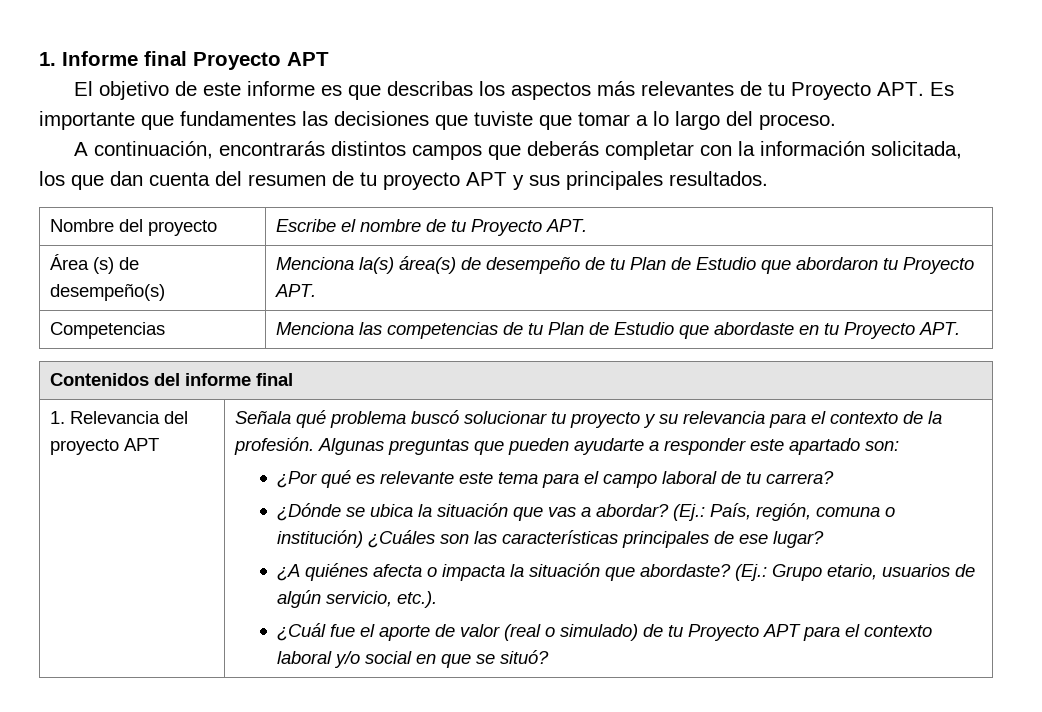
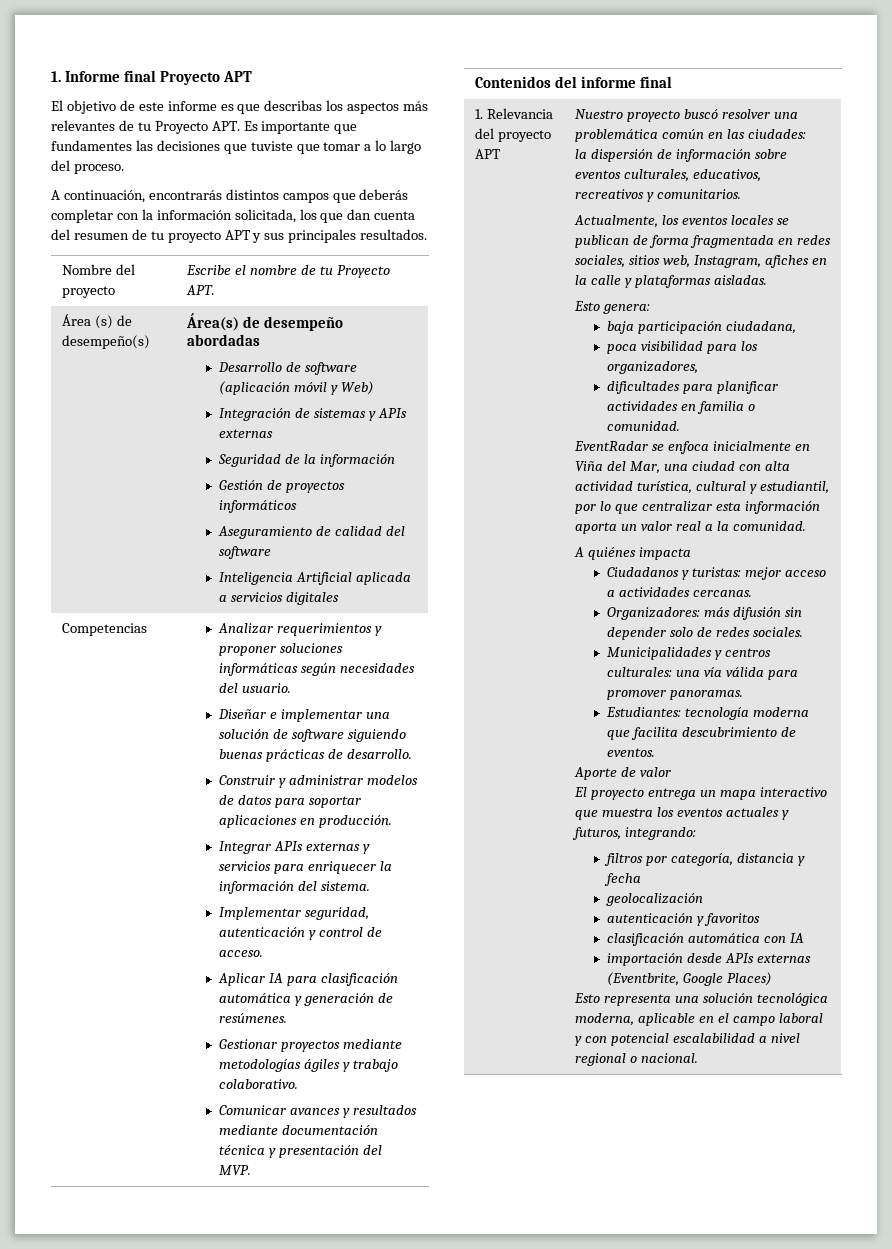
[275,256,974,274] [274,284,316,297] [49,322,165,339] [275,322,960,339] Menciona la(s) área(s) de desempeño de tu Plan de Estudio que abordaron tu Proyecto APT. // Competencias | Menciona las competencias de tu Plan de Estudio que abordaste en tu Proyecto APT. -> [186,313,344,331] [187,334,261,346] [218,362,358,375] [219,381,375,395] [219,408,407,421] [219,429,274,438] [218,454,396,467] [219,480,346,493] [219,500,298,513] [218,526,406,539] [219,546,272,559] [219,572,412,585] [219,592,340,605] [62,623,148,636] [218,623,383,636] [219,643,344,656] [219,663,416,676] [219,683,292,693] [218,709,391,722] [219,729,407,742] [219,749,413,762] [219,775,419,788] [219,795,362,808] [219,815,393,828] [219,841,371,854] [219,861,393,874] [219,881,371,894] [219,907,370,920] [219,927,383,940] [219,950,264,957] [218,973,399,986] [219,993,394,1006] [219,1013,288,1023] [219,1039,403,1052] [219,1059,399,1072] [219,1079,299,1089] [219,1105,418,1118] [219,1125,379,1135] [219,1145,383,1158] [219,1165,252,1176] Área(s) de desempeño abordadas // Desarrollo de software (aplicación móvil y Web) // Integración de sistemas y APIs externas // Seguridad de la información // Gestión de proyectos informáticos // Aseguramiento de calidad del software // Inteligencia Artificial aplicada a servicios digitales // Competencias | Analizar requerimientos y proponer soluciones informáticas según necesidades del usuario. // Diseñar e implementar una solución de software siguiendo buenas prácticas de desarrollo. // Construir y administrar modelos de datos para soportar aplicaciones en producción. // Integrar APIs externas y servicios para enriquecer la información del sistema. // Implementar seguridad, autenticación y control de acceso. // Aplicar IA para clasificación automática y generación de resúmenes. // Gestionar proyectos mediante metodologías ágiles y trabajo colaborativo. // Comunicar avances y resultados mediante documentación técnica y presentación del MVP.
[234,410,942,428] [233,437,899,455] [276,470,834,488] [276,503,895,521] [276,530,824,548] [276,563,975,581] [276,590,437,608] [276,623,932,641] [276,650,549,668] Señala qué problema buscó solucionar tu proyecto y su relevancia para el contexto de la profesión. Algunas preguntas que pueden ayudarte a responder este apartado son: // ¿Por qué es relevante este tema para el campo laboral de tu carrera? // ¿Dónde se ubica la situación que vas a abordar? (Ej.: País, región, comuna o institución) ¿Cuáles son las características principales de ese lugar? // ¿A quiénes afecta o impacta la situación que abordaste? (Ej.: Grupo etario, usuarios de algún servicio, etc.). // ¿Cuál fue el aporte de valor (real o simulado) de tu Proyecto APT para el contexto laboral y/o social en que se situó? -> [575,109,799,122] [575,129,807,142] [575,149,788,162] [575,169,762,182] [575,189,742,202] [574,215,790,228] [575,235,831,248] [575,255,827,268] [575,275,768,288] [574,301,651,314] [607,321,797,334] [607,341,759,354] [607,361,699,374] [607,381,779,394] [607,401,756,414] [607,421,681,431] [574,441,811,454] [575,461,790,474] [575,481,830,494] [575,501,820,514] [575,521,806,534] [574,547,692,560] [607,567,826,580] [607,587,753,597] [607,607,803,620] [607,627,803,640] [607,647,772,660] [607,667,798,680] [607,690,744,700] [606,707,810,720] [607,727,797,740] [607,748,656,757] [574,767,672,780] [574,787,827,800] [575,807,789,820] [572,827,697,840] [604,853,805,866] [604,873,642,886] [606,893,704,906] [607,913,761,926] [607,933,805,946] [607,953,812,966] [607,972,773,986] [574,993,829,1006] [575,1013,823,1026] [575,1033,800,1046] [575,1053,699,1066] Nuestro proyecto buscó resolver una problemática común en las ciudades: // la dispersión de información sobre eventos culturales, educativos, recreativos y comunitarios. // Actualmente, los eventos locales se publican de forma fragmentada en redes sociales, sitios web, Instagram, afiches en la calle y plataformas aisladas. // Esto genera: // baja participación ciudadana, // poca visibilidad para los organizadores, // dificultades para planificar actividades en familia o comunidad. // EventRadar se enfoca inicialmente en Viña del Mar, una ciudad con alta actividad turística, cultural y estudiantil, por lo que centralizar esta información aporta un valor real a la comunidad. // A quiénes impacta // Ciudadanos y turistas: mejor acceso a actividades cercanas. // Organizadores: más difusión sin depender solo de redes sociales. // Municipalidades y centros culturales: una vía válida para promover panoramas. // Estudiantes: tecnología moderna que facilita descubrimiento de eventos. // Aporte de valor // El proyecto entrega un mapa interactivo que muestra los eventos actuales y futuros, integrando: // filtros por categoría, distancia y fecha // geolocalización // autenticación y favoritos // clasificación automática con IA // importación desde APIs externas (Eventbrite, Google Places) // Esto representa una solución tecnológica moderna, aplicable en el campo laboral y con potencial escalabilidad a nivel regional o nacional.

